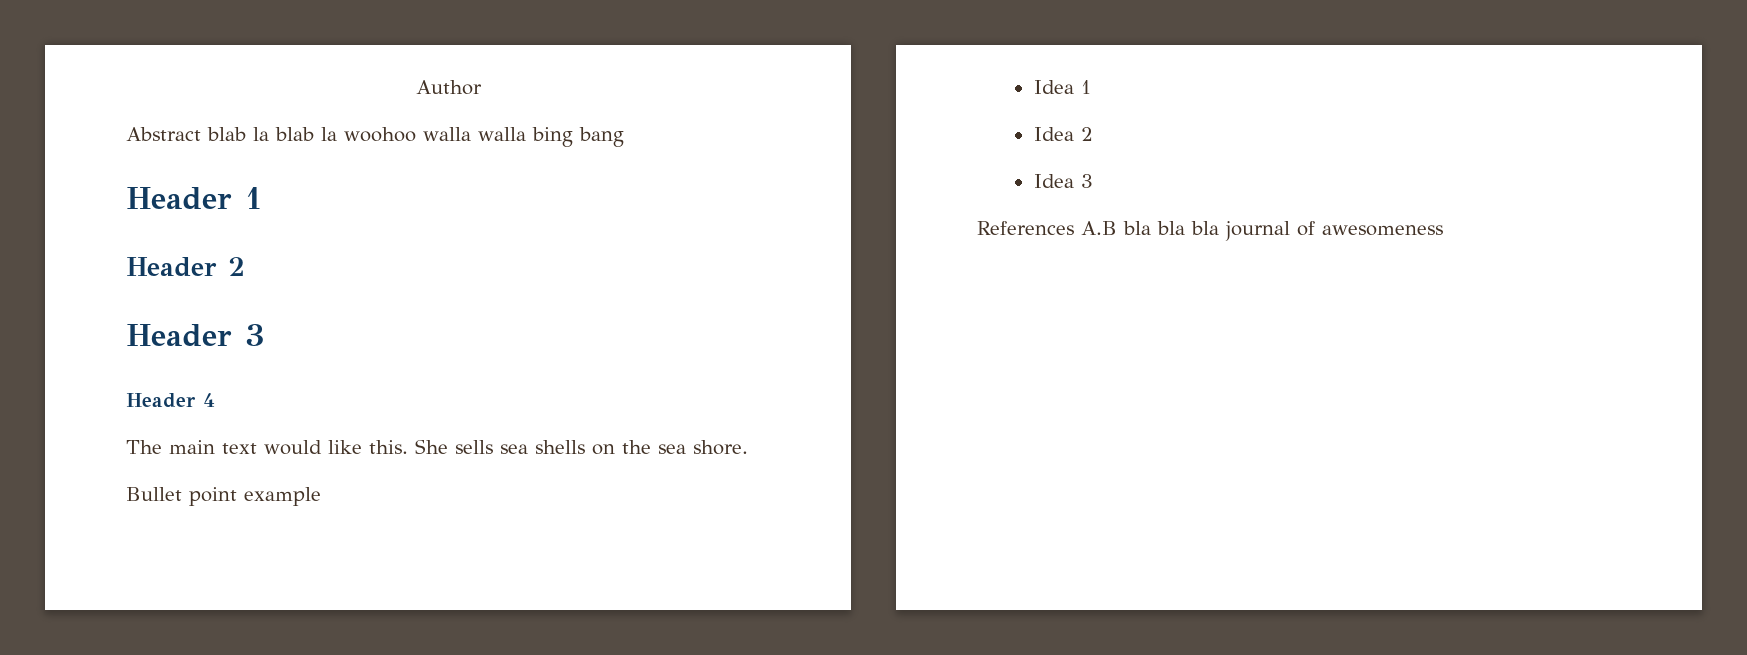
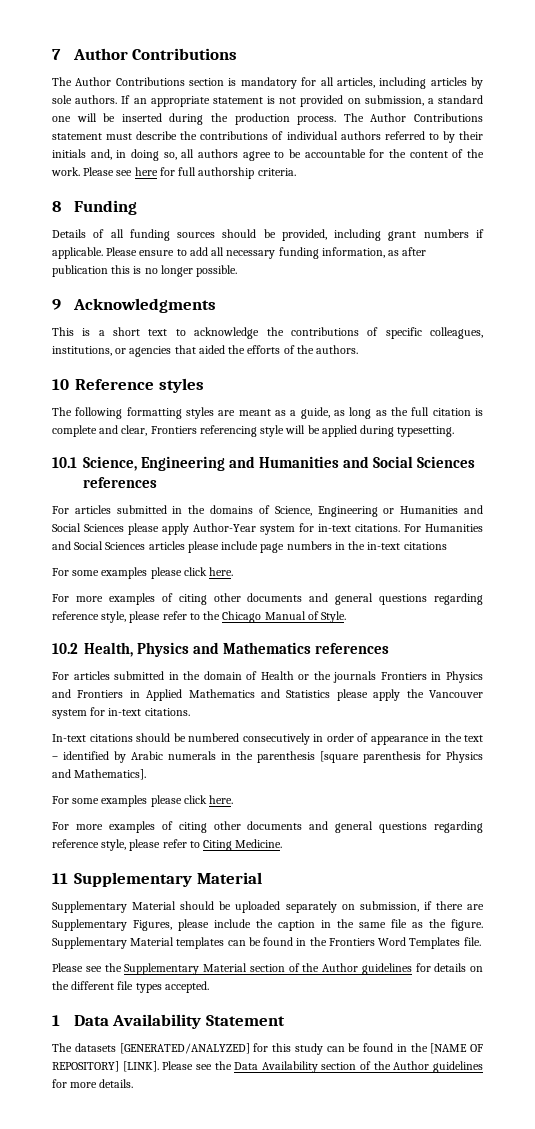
[415,80,482,95] [126,127,624,147] [126,187,262,210] [126,257,245,277] [126,324,265,347] [126,393,215,408] [126,439,748,455] [126,487,321,506] [1033,80,1091,94] [1033,127,1093,141] [1033,174,1093,188] [977,221,1443,241] Author // Abstract blab la blab la woohoo walla walla bing bang // Header 1 // Header 2 // Header 3 // Header 4 // The main text would like this. She sells sea shells on the sea shore. // Bullet point example // Idea 1 // Idea 2 // Idea 3 // References A.B bla bla bla journal of awesomeness -> [52,48,238,60] [52,77,484,89] [52,95,484,107] [52,113,483,125] [52,131,483,143] [52,149,485,161] [51,167,296,179] [52,200,137,215] [52,229,484,241] [52,247,427,259] [52,265,238,277] [52,298,216,313] [52,327,484,339] [52,345,359,357] [52,378,204,393] [52,407,483,419] [52,425,455,437] [52,456,476,471] [83,477,157,488] [52,505,483,517] [52,523,483,535] [52,541,447,553] [52,567,234,579] [52,593,483,605] [52,611,347,623] [52,642,390,657] [52,671,484,683] [52,689,483,701] [52,707,190,719] [52,733,483,745] [52,751,483,763] [52,769,147,780] [52,795,234,807] [52,821,483,833] [52,839,283,851] [52,872,262,887] [52,901,485,913] [52,919,483,931] [52,937,481,949] [52,963,483,975] [52,981,209,993] [52,1014,285,1029] [52,1043,483,1055] [52,1061,483,1073] [52,1079,134,1088] 7 Author Contributions // The Author Contributions section is mandatory for all articles, including articles by sole authors. If an appropriate statement is not provided on submission, a standard one will be inserted during the production process. The Author Contributions statement must describe the contributions of individual authors referred to by their initials and, in doing so, all authors agree to be accountable for the content of the work. Please see here for full authorship criteria. // 8 Funding // Details of all funding sources should be provided, including grant numbers if applicable. Please ensure to add all necessary funding information, as after publication this is no longer possible. // 9 Acknowledgments // This is a short text to acknowledge the contributions of specific colleagues, institutions, or agencies that aided the efforts of the authors. // 10 Reference styles // The following formatting styles are meant as a guide, as long as the full citation is complete and clear, Frontiers referencing style will be applied during typesetting. // 10.1 Science, Engineering and Humanities and Social Sciences references // For articles submitted in the domains of Science, Engineering or Humanities and Social Sciences please apply Author-Year system for in-text citations. For Humanities and Social Sciences articles please include page numbers in the in-text citations // For some examples please click here. // For more examples of citing other documents and general questions regarding reference style, please refer to the Chicago Manual of Style. // 10.2 Health, Physics and Mathematics references // For articles submitted in the domain of Health or the journals Frontiers in Physics and Frontiers in Applied Mathematics and Statistics please apply the Vancouver system for in-text citations. // In-text citations should be numbered consecutively in order of appearance in the text – identified by Arabic numerals in the parenthesis [square parenthesis for Physics and Mathematics]. // For some examples please click here. // For more examples of citing other documents and general questions regarding reference style, please refer to Citing Medicine. // 11 Supplementary Material // Supplementary Material should be uploaded separately on submission, if there are Supplementary Figures, please include the caption in the same file as the figure. Supplementary Material templates can be found in the Frontiers Word Templates file. // Please see the Supplementary Material section of the Author guidelines for details on the different file types accepted. // 1 Data Availability Statement // The datasets [GENERATED/ANALYZED] for this study can be found in the [NAME OF REPOSITORY] [LINK]. Please see the Data Availability section of the Author guidelines for more details.

